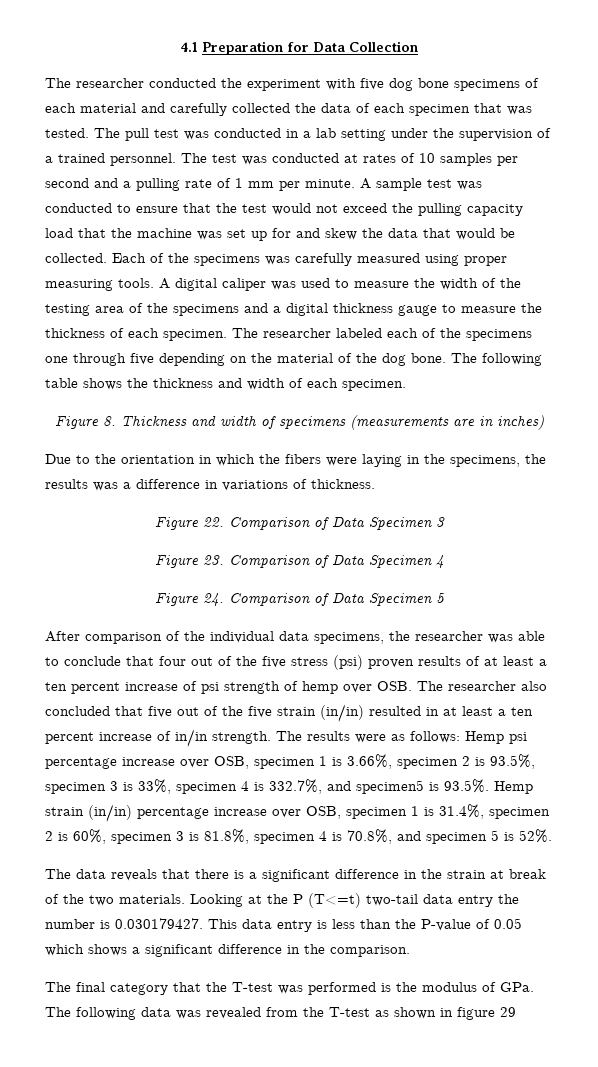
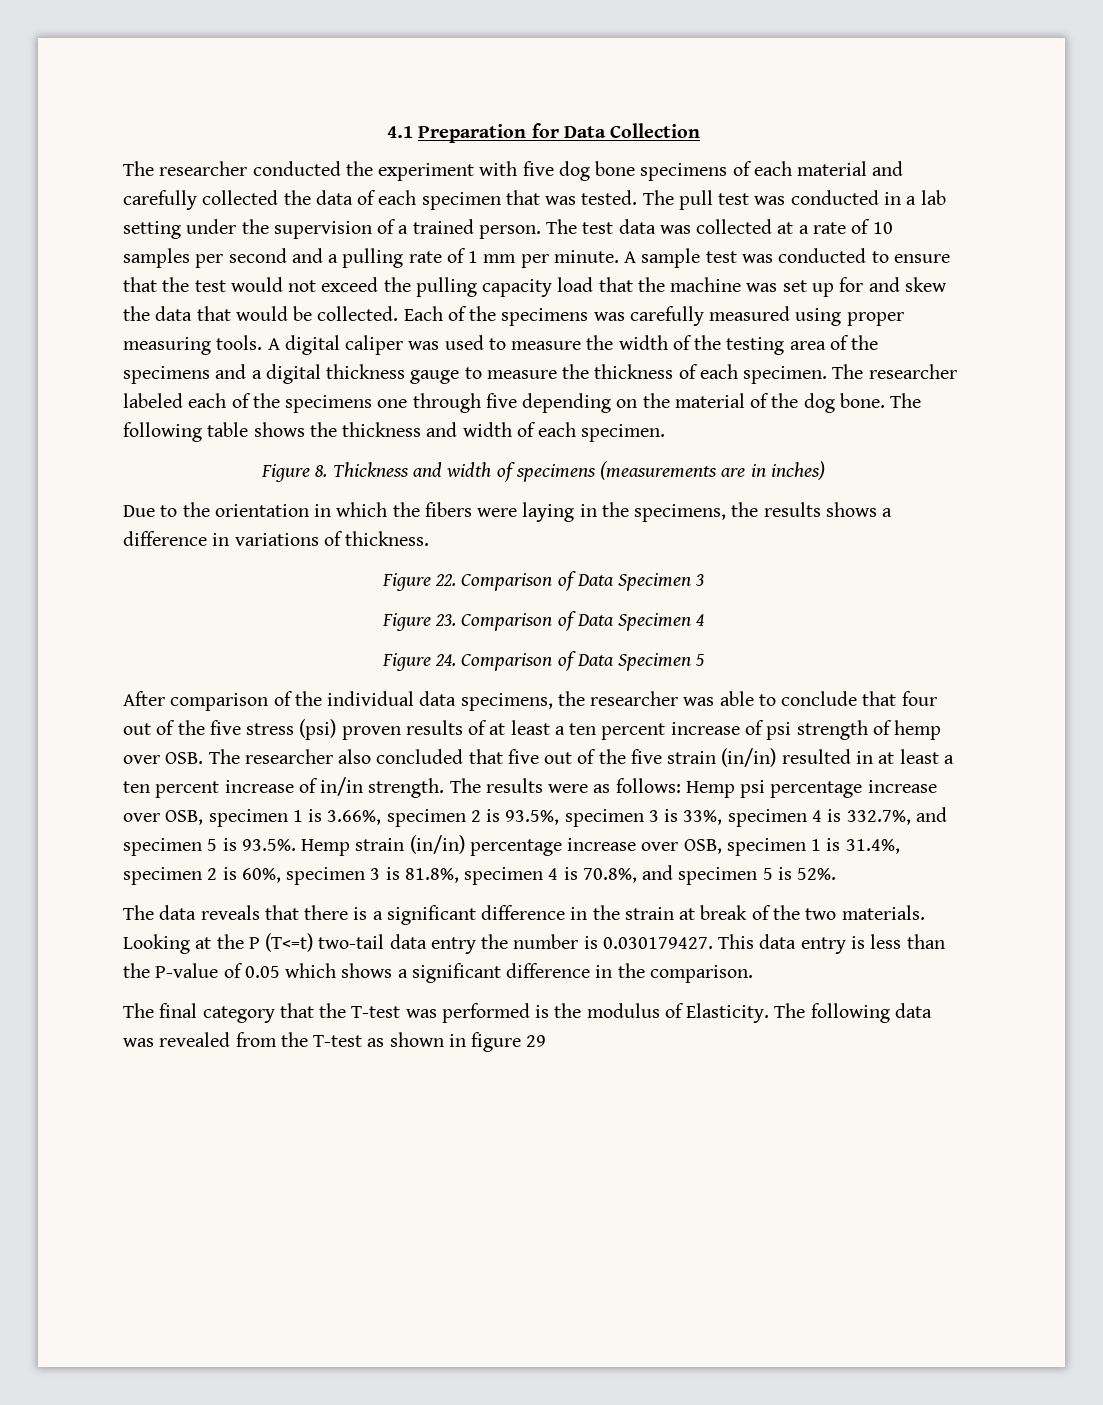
[110,153,176,166] personnel. -> [478,225,541,239] person.
[242,153,396,165] was conducted at rates -> [618,219,846,234] data was collected at a rate
[93,482,118,491] was -> [825,502,877,517] shows
[356,780,424,794] specimen5 -> [123,838,218,856] specimen 5
[500,982,534,992] GPa. -> [686,1003,770,1023] Elasticity.

